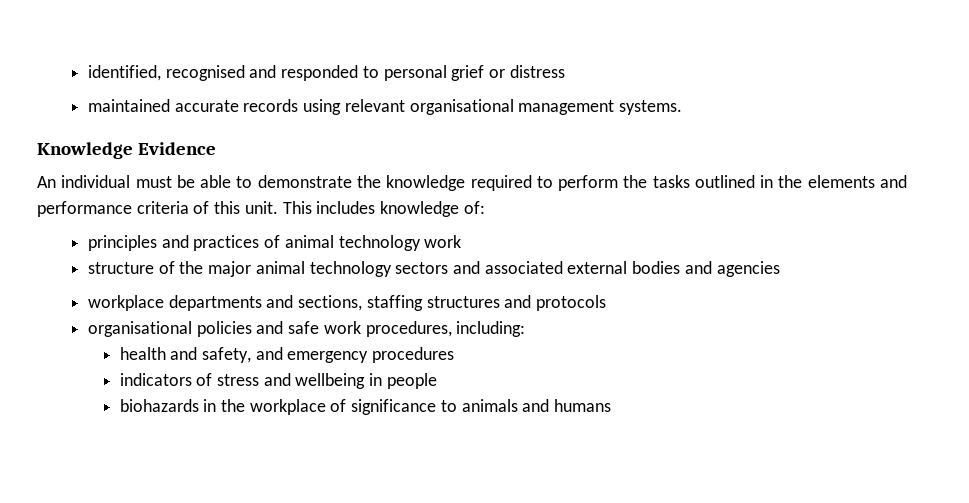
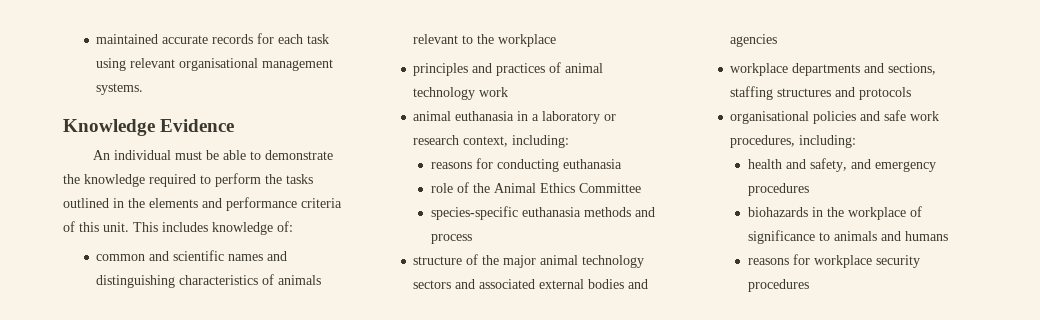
[87,65,565,81] [87,99,299,112] identified, recognised and responded to personal grief or distress // maintained accurate records -> [96,33,330,44] maintained accurate records for each task
(485, 207) none -> [96,250,288,261] [96,274,322,288] [413,34,557,47] // common and scientific names and distinguishing characteristics of animals relevant to the workplace
(462, 241) none -> [413,111,617,124] [413,135,570,148] [431,158,623,172] [431,182,642,193] [431,206,656,220] [431,234,473,244] // animal euthanasia in a laboratory or research context, including: // reasons for conducting euthanasia // role of the Animal Ethics Committee // species-specific euthanasia methods and process
[119,373,437,389] // indicators of stress and wellbeing in people -> (810, 189) none
(612, 405) none -> [748,254,921,268] [748,279,810,292] // reasons for workplace security procedures

